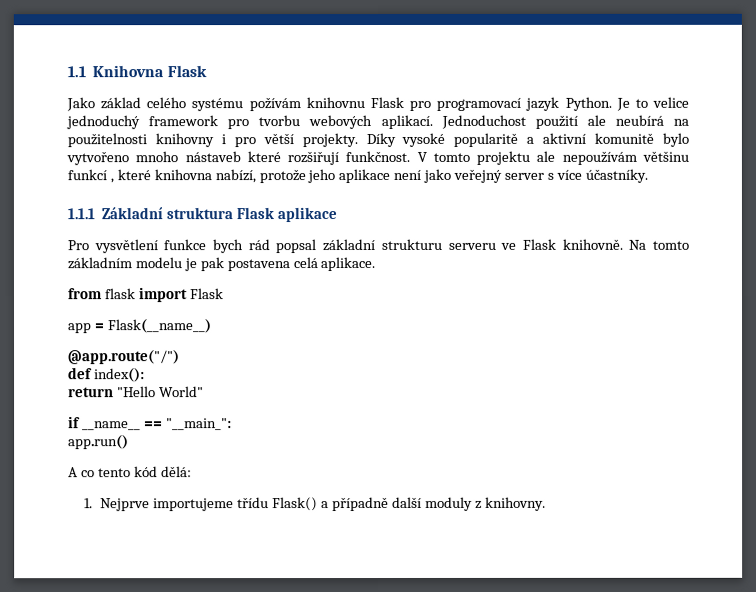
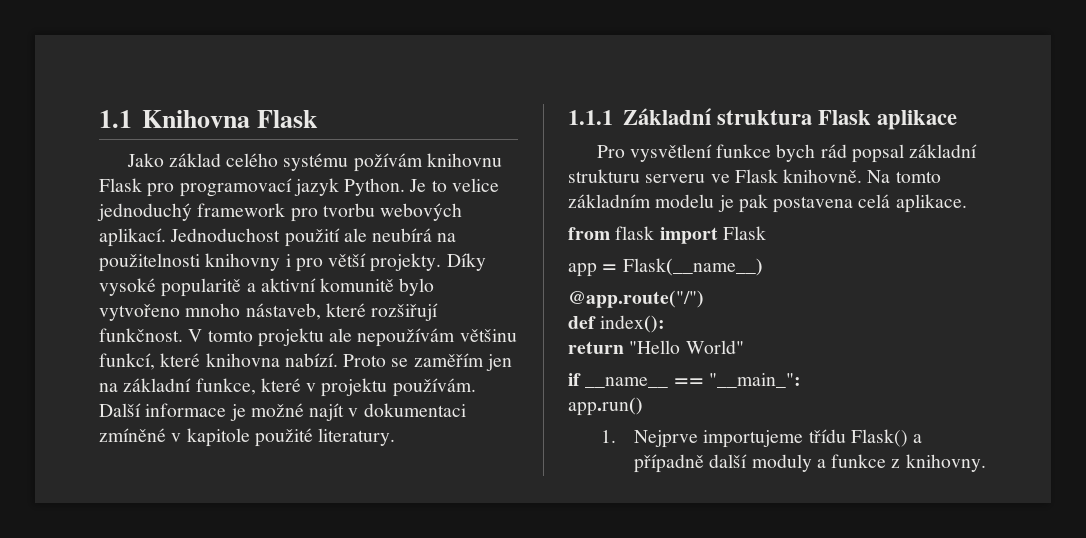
[184,151,241,163] nástaveb -> [245,303,321,320] nástaveb,
[67,168,648,184] funkcí , které knihovna nabízí, protože jeho aplikace není jako veřejný server s více účastníky. -> [99,353,512,371] [99,378,476,397] [99,403,466,421] [99,428,396,447] funkcí, které knihovna nabízí. Proto se zaměřím jen na základní funkce, které v projektu používám. Další informace je možné najít v dokumentaci zmíněné v kapitole použité literatury.
[68,466,192,478] // A co tento kód dělá: -> (643, 406) none
(473, 503) none -> [816,454,887,468] a funkce

